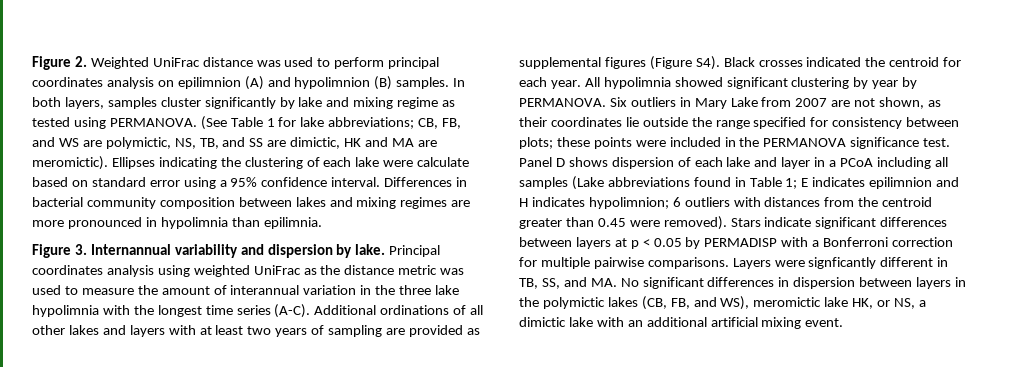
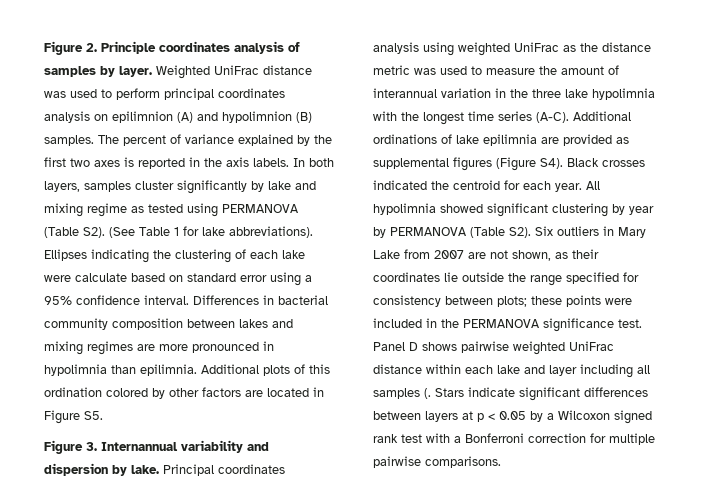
(87, 61) none -> [101,41,300,54] [44,66,152,77] Principle coordinates analysis of samples by layer.
(450, 83) none -> [98,134,332,146] [44,157,289,169] The percent of variance explained by the first two axes is reported in the axis labels.
[109,118,197,127] PERMANOVA. -> [222,204,299,213] [44,227,105,238] PERMANOVA (Table S2).
[328,117,462,129] [32,137,437,149] [32,156,108,170] abbreviations; CB, FB, and WS are polymictic, NS, TB, and SS are dimictic, HK and MA are meromictic). -> [229,226,313,238] abbreviations).
(322, 223) none -> [201,364,330,376] [44,387,324,399] [44,410,103,424] Additional plots of this ordination colored by other factors are located in Figure S5.
[470,305,484,315] [32,325,383,337] all other lakes and layers with at least two years of sampling -> [456,134,537,146] lake epilimnia
[519,98,606,107] PERMANOVA. -> [390,227,531,238] PERMANOVA (Table S2).
[611,157,948,169] [519,176,960,190] [519,197,933,209] [519,216,727,230] dispersion of each lake and layer in a PCoA including all samples (Lake abbreviations found in Table 1; E indicates epilimnion and H indicates hypolimnion; 6 outliers with distances from the centroid greater than 0.45 were removed). -> [461,341,614,355] [373,364,650,378] [373,388,431,399] pairwise weighted UniFrac distance within each lake and layer including all samples (.
[704,238,778,247] PERMADISP -> [547,410,652,424] [373,434,422,443] a Wilcoxon signed rank test
[732,257,949,269] [519,277,967,289] [519,296,926,310] [519,317,844,329] Layers were signficantly different in TB, SS, and MA. No significant differences in dispersion between layers in the polymictic lakes (CB, FB, and WS), meromictic lake HK, or NS, a dimictic lake with an additional artificial mixing event. -> (501, 462) none

